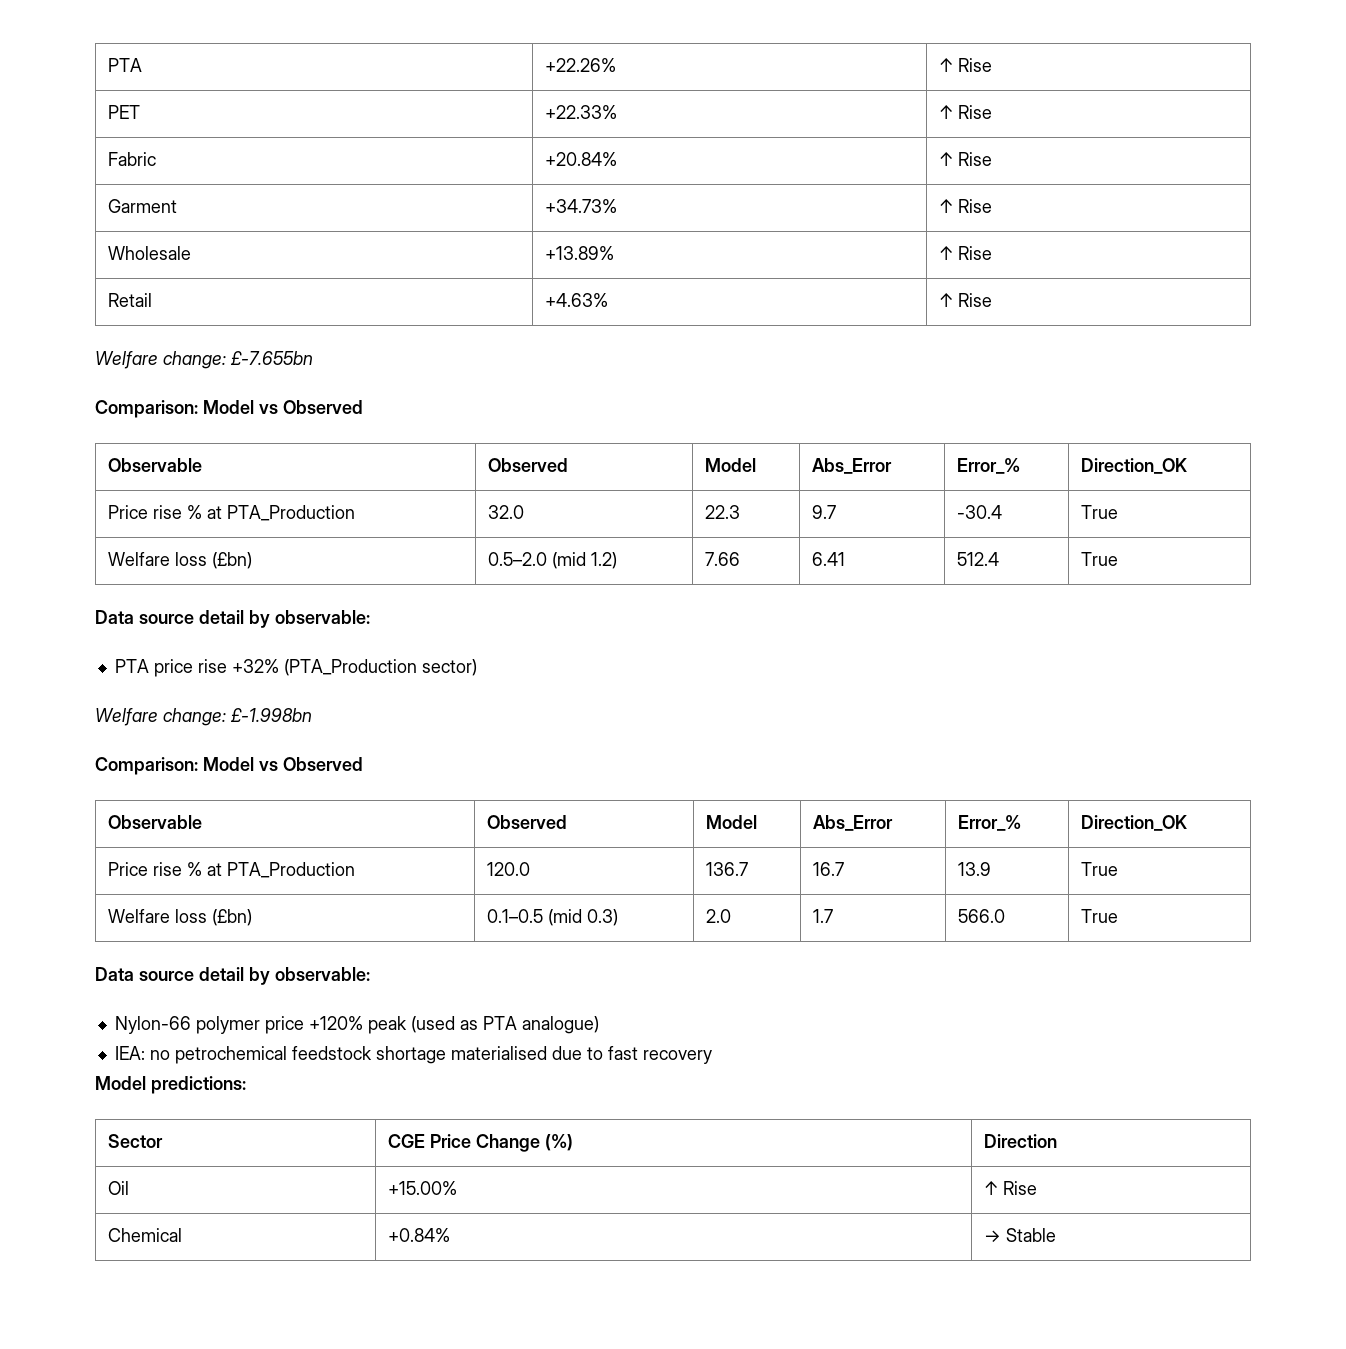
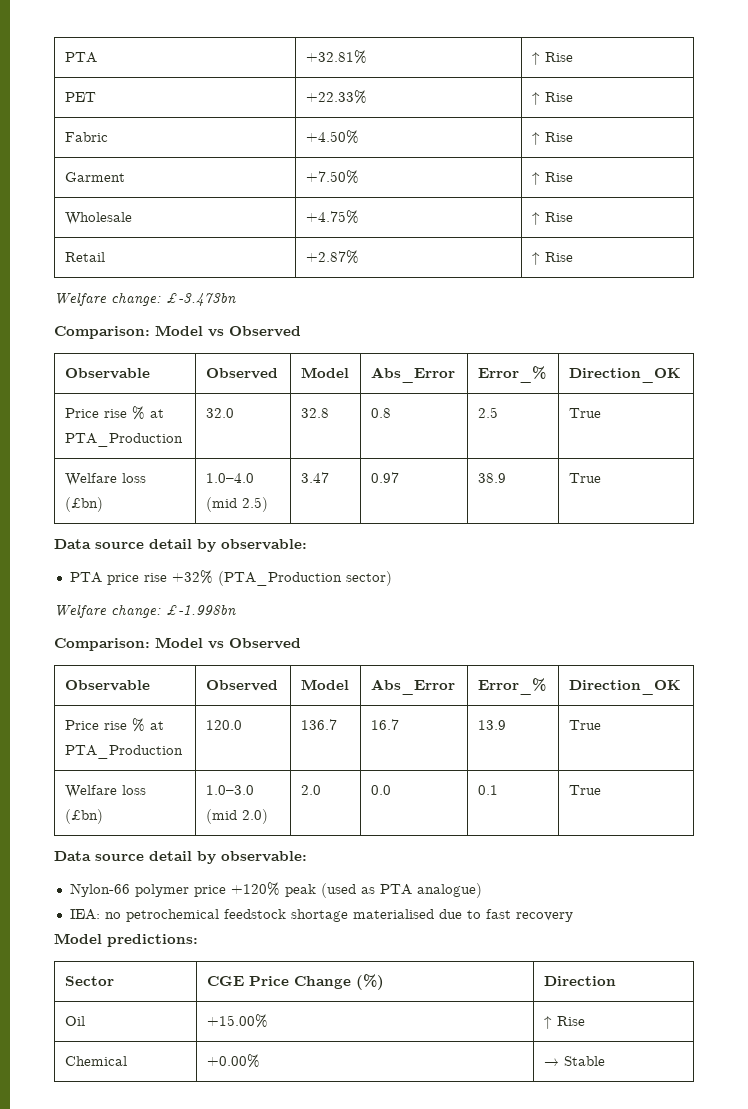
[545,58,617,72] +22.26% -> [305,50,367,64] +32.81%
[545,152,618,166] +20.84% -> [305,130,359,144] +4.50%
[545,199,618,213] +34.73% -> [305,170,359,184] +7.50%
[545,246,615,260] +13.89% -> [305,210,359,224] +4.75%
[545,293,609,307] +4.63% -> [305,250,359,264] +2.87%
[230,351,313,365] £-7.655bn -> [166,293,236,306] £-3.473bn
[705,505,741,519] [812,505,837,519] [957,505,1003,519] [1081,505,1119,519] [108,552,253,569] [488,552,618,569] [705,552,741,566] [812,552,846,566] [957,552,1000,566] 22.3 | 9.7 | -30.4 | True // Welfare loss (£bn) | 0.5–2.0 (mid 1.2) | 7.66 | 6.41 | 512.4 -> [300,408,329,418] [370,408,391,418] [477,407,498,418] [568,408,601,418] [64,473,146,486] [64,497,103,512] [205,473,254,483] [205,497,268,512] [300,472,329,483] [370,472,399,483] [477,473,506,483] 32.8 | 0.8 | 2.5 | True // Welfare loss (£bn) | 1.0–4.0 (mid 2.5) | 3.47 | 0.97 | 38.9
[487,909,619,926] 0.1–0.5 (mid 0.3) -> [205,785,254,795] [205,809,268,824] 1.0–3.0 (mid 2.0)
[813,909,834,923] [958,909,1006,923] 1.7 | 566.0 -> [370,785,391,795] [477,785,498,795] 0.0 | 0.1
[388,1228,451,1242] +0.84% -> [206,1054,260,1068] +0.00%

